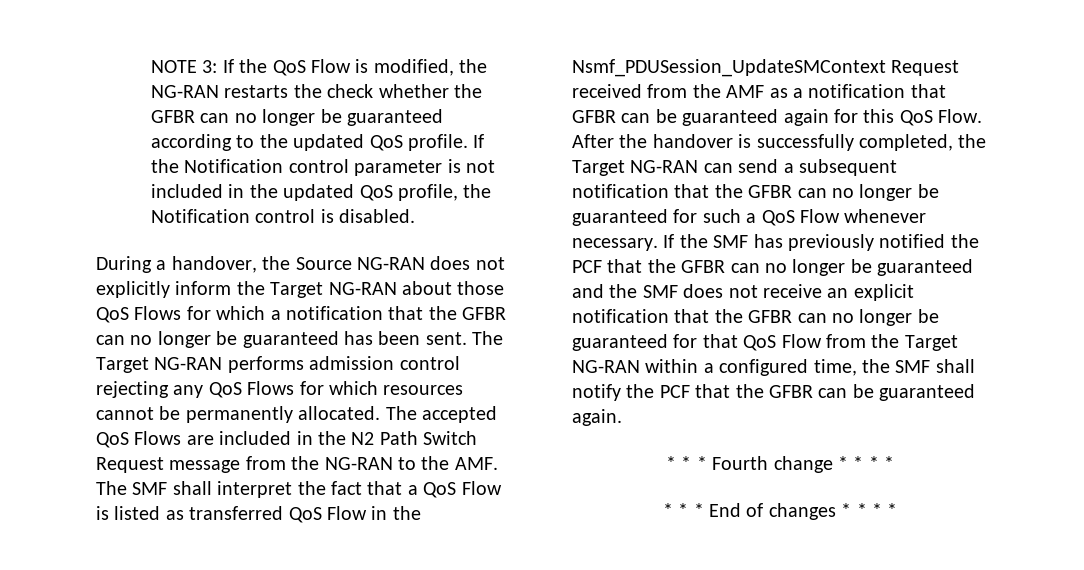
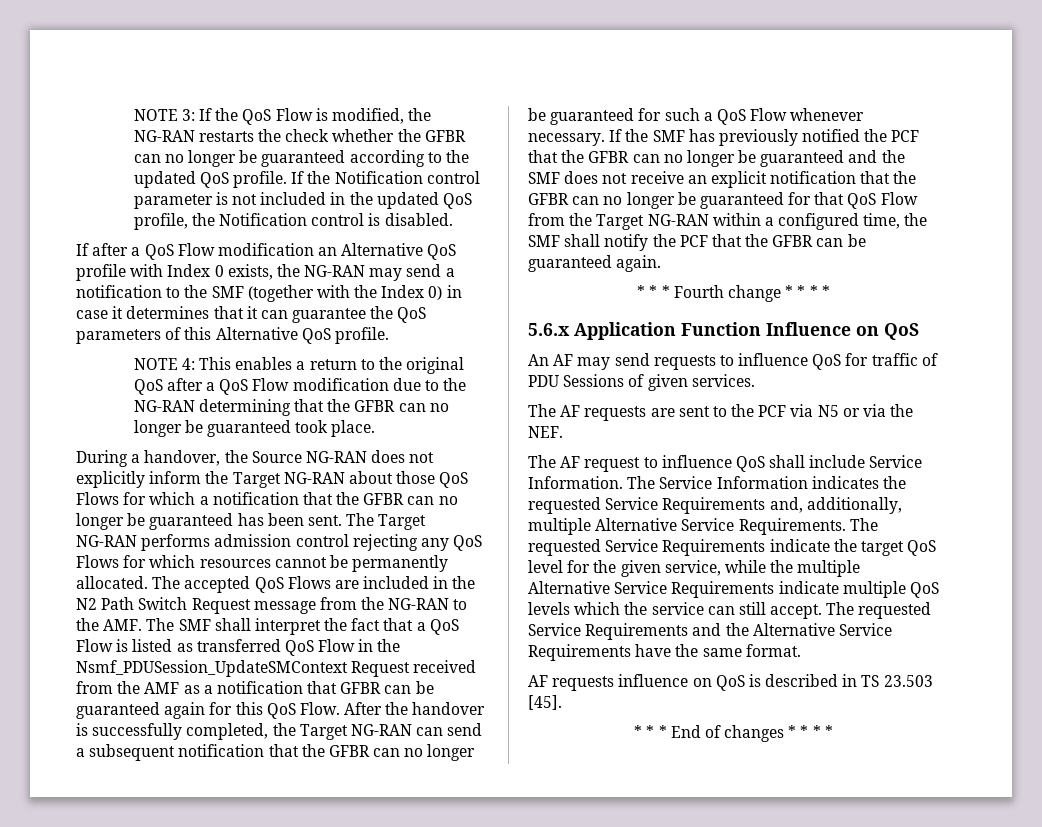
(416, 216) none -> [76,243,457,260] [76,264,455,281] [76,285,462,302] [76,306,427,323] [76,327,389,344] [133,357,465,374] [133,378,467,395] [133,399,449,416] [133,420,376,437] // If after a QoS Flow modification an Alternative QoS profile with Index 0 exists, the NG-RAN may send a notification to the SMF (together with the Index 0) in case it determines that it can guarantee the QoS parameters of this Alternative QoS profile. // NOTE 4: This enables a return to the original QoS after a QoS Flow modification due to the NG-RAN determining that the GFBR can no longer be guaranteed took place.
(895, 463) none -> [528,322,919,340] [528,353,938,370] [528,374,755,391] [528,404,914,421] [528,426,563,438] [528,455,923,472] [528,476,906,489] [528,497,902,514] [528,518,878,535] [528,539,937,556] [528,560,861,577] [528,581,939,598] [528,602,932,619] [528,623,892,640] [528,644,801,661] [528,674,933,691] [528,695,562,710] // 5.6.x Application Function Influence on QoS // An AF may send requests to influence QoS for traffic of PDU Sessions of given services. // The AF requests are sent to the PCF via N5 or via the NEF. // The AF request to influence QoS shall include Service Information. The Service Information indicates the requested Service Requirements and, additionally, multiple Alternative Service Requirements. The requested Service Requirements indicate the target QoS level for the given service, while the multiple Alternative Service Requirements indicate multiple QoS levels which the service can still accept. The requested Service Requirements and the Alternative Service Requirements have the same format. // AF requests influence on QoS is described in TS 23.503 [45].

